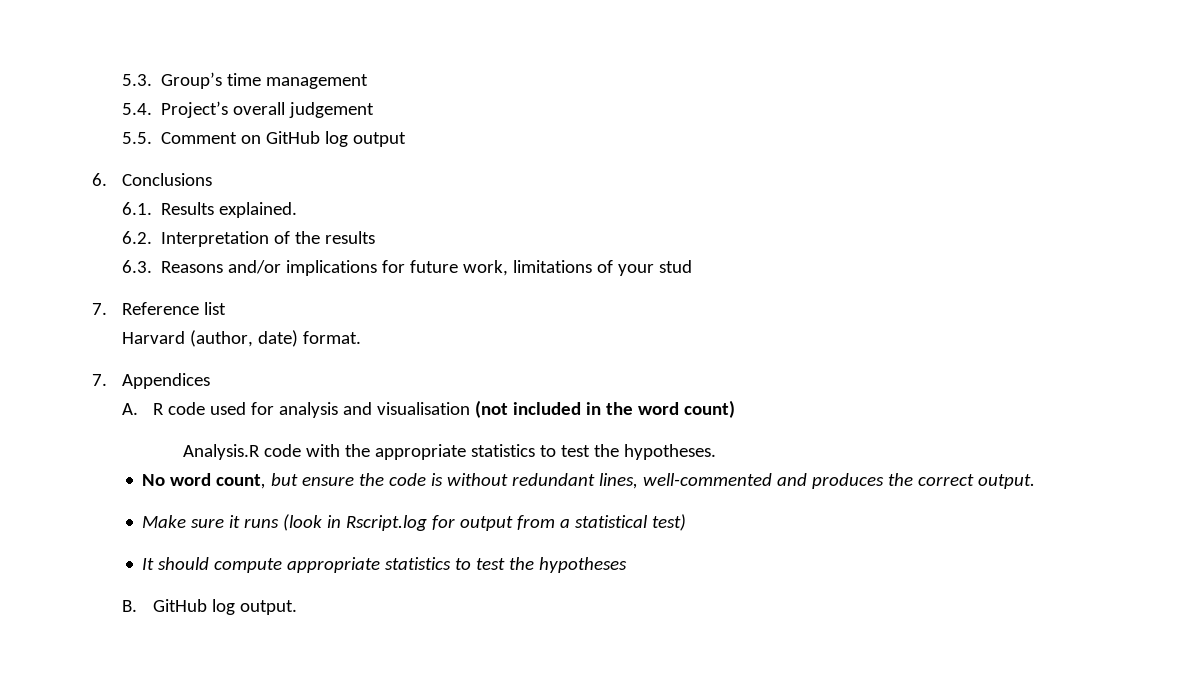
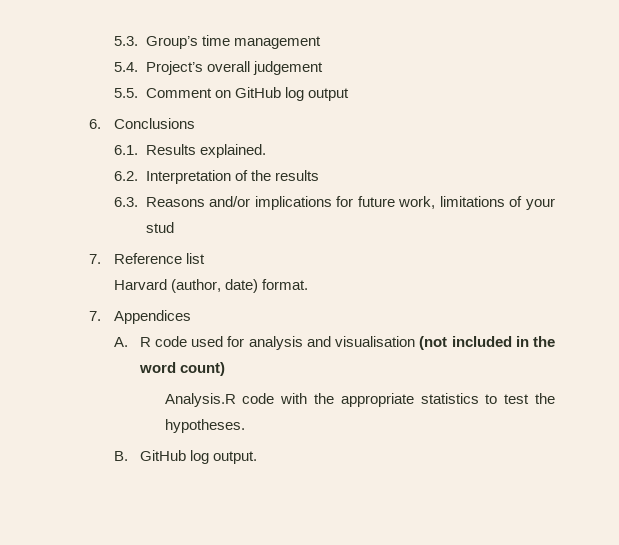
[142,473,1036,489] [142,514,687,531] [142,557,628,573] // No word count, but ensure the code is without redundant lines, well-commented and produces the correct output. // Make sure it runs (look in Rscript.log for output from a statistical test) // It should compute appropriate statistics to test the hypotheses -> (245, 426) none

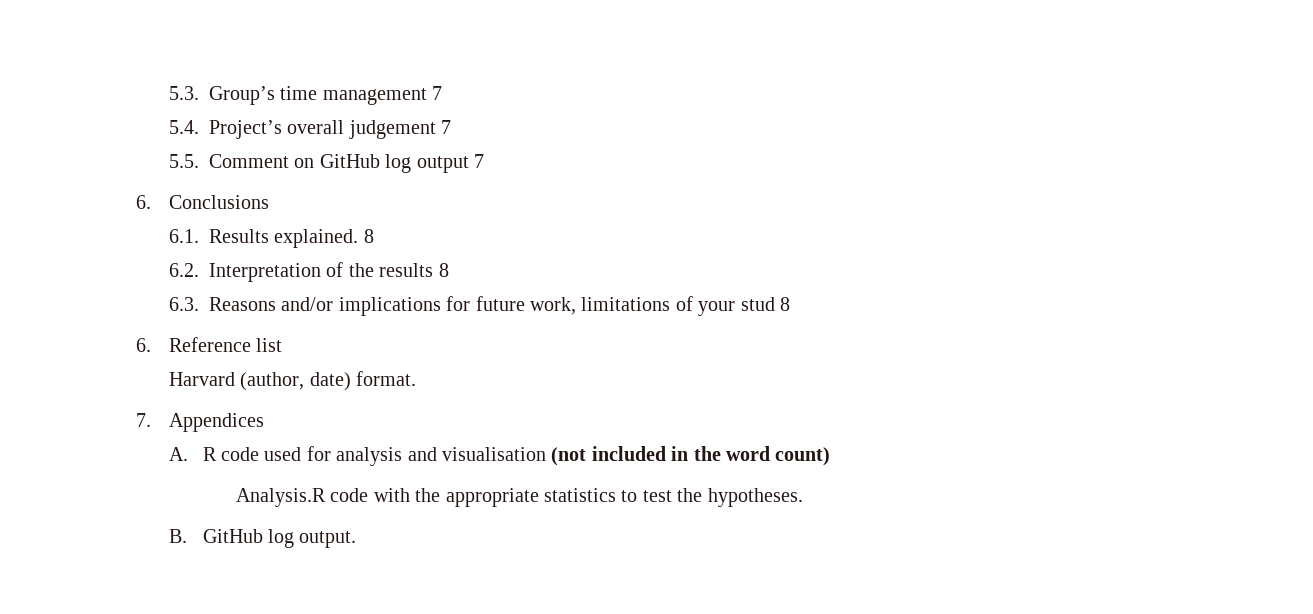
(321, 42) none -> [432,86,443,100] 7
(323, 68) none -> [441,120,452,134] 7
(350, 94) none -> [474,154,485,168] 7
(266, 151) none -> [363,229,374,243] 8
(319, 175) none -> [438,263,449,277] 8
[89,254,102,264] // 7. -> [780,297,791,311] [135,338,151,352] 8 // 6.

